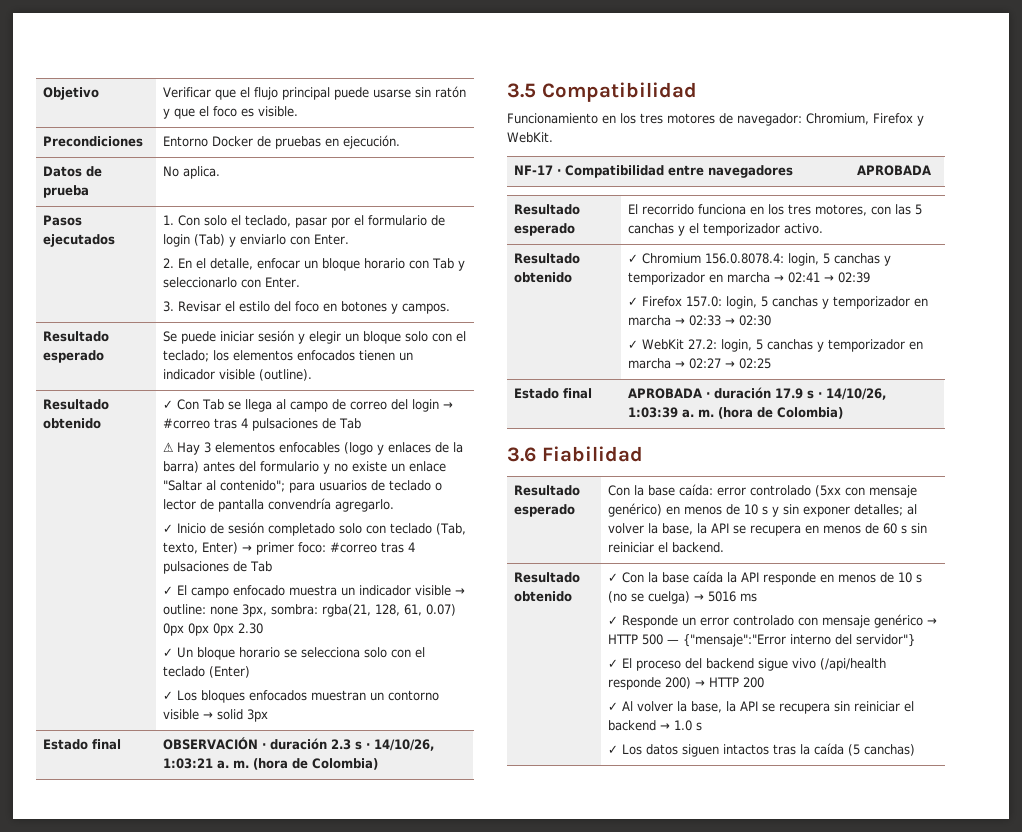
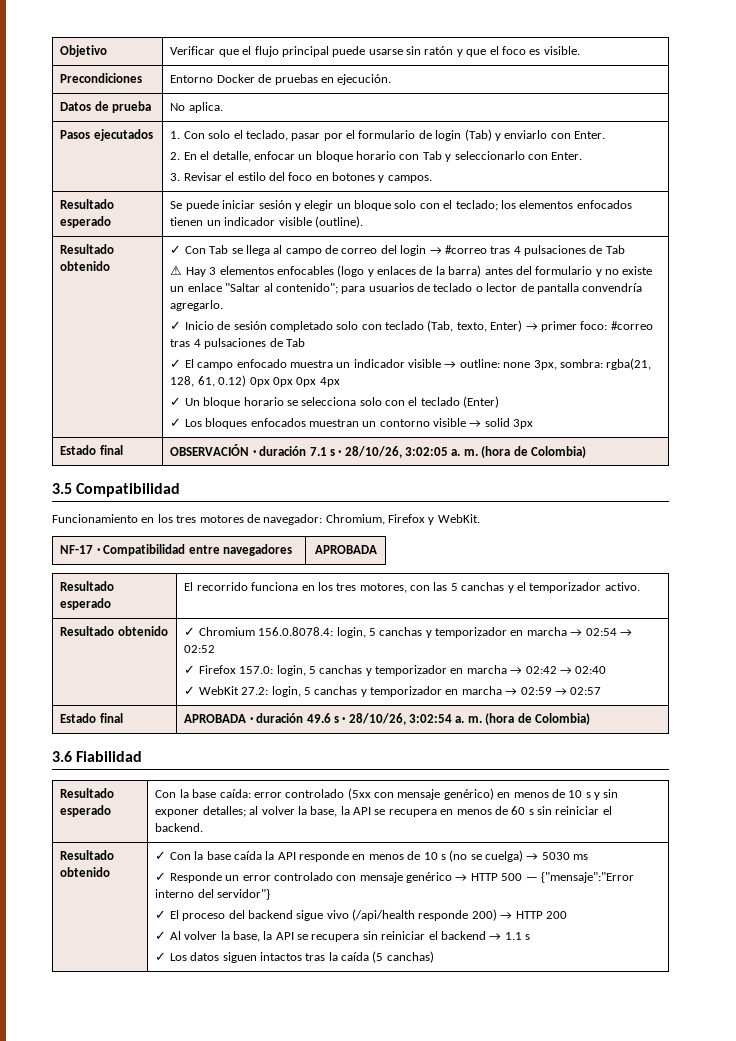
[426,604,457,616] 0.07) -> [218,375,247,387] 0.12)
[238,623,264,634] 2.30 -> [319,377,340,387] 4px
[331,739,435,751] [163,758,214,769] 2.3 s · 14/10/26, 1:03:21 -> [309,446,449,458] 7.1 s · 28/10/26, 3:02:05
[788,272,871,283] 02:41 → 02:39 -> [585,628,632,636] [184,645,216,653] 02:54 → 02:52
[689,315,772,326] 02:33 → 02:30 -> [525,666,607,674] 02:42 → 02:40
[689,358,772,369] 02:27 → 02:25 -> [520,687,602,695] 02:59 → 02:57
[775,388,887,400] [628,407,679,418] 17.9 s · 14/10/26, 1:03:39 -> [306,713,453,725] 49.6 s · 28/10/26, 3:02:54
[708,591,737,602] 5016 -> [541,852,570,860] 5030
[674,720,693,731] 1.0 -> [504,932,522,940] 1.1

